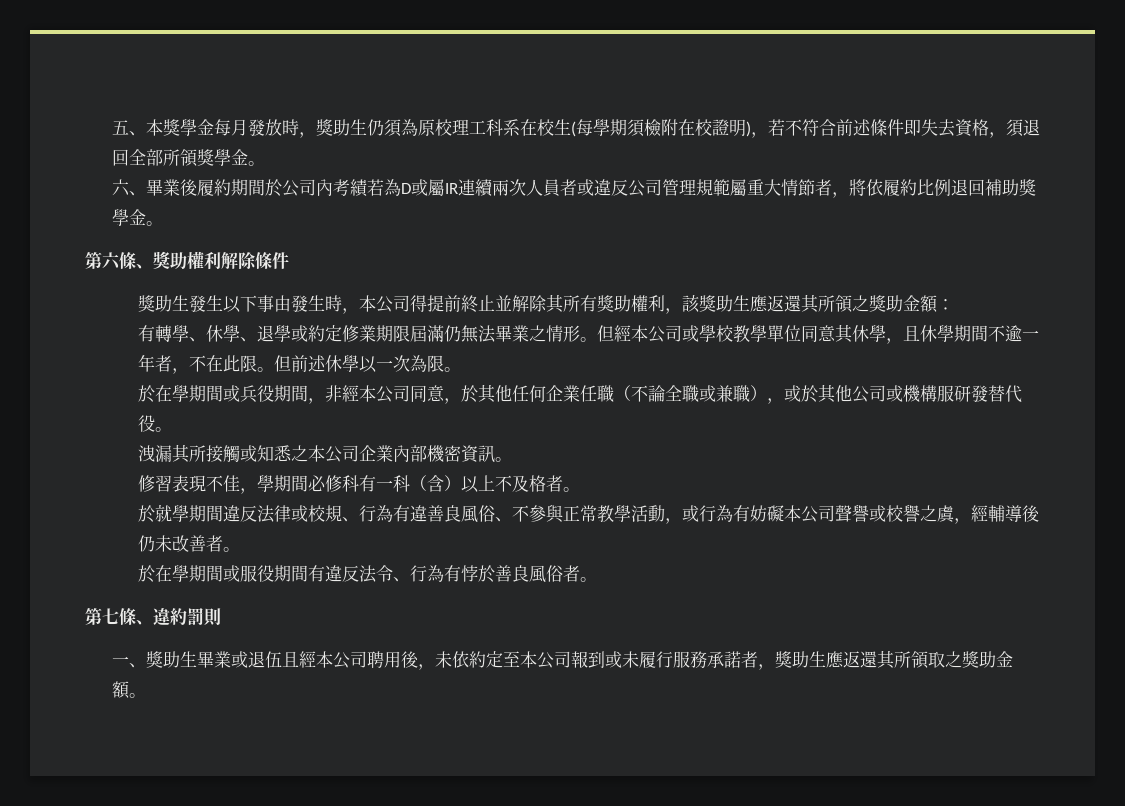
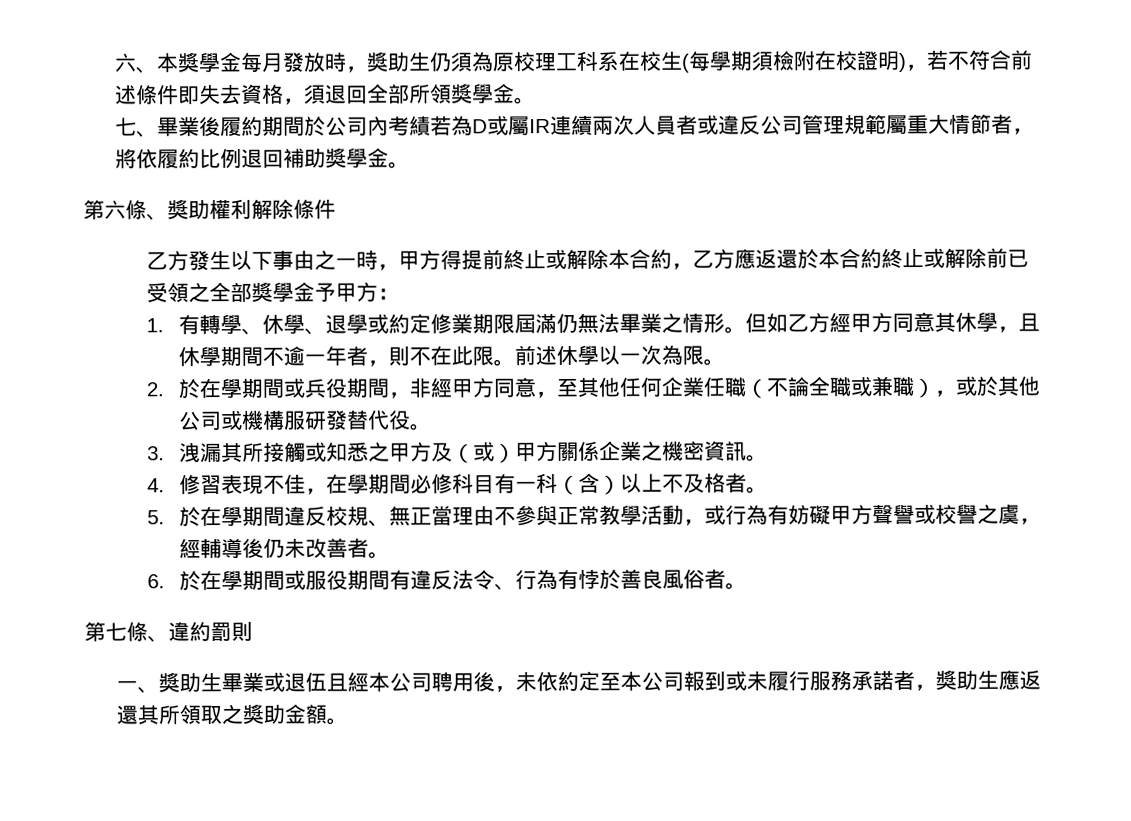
[111,120,129,135] 五 -> [113,53,136,73] 六
[111,179,130,196] 六 -> [114,117,137,137] 七
[138,295,190,312] 獎助生 -> [146,250,190,271] 乙方
[291,294,939,314] 發生時，本公司得提前終止並解除其所有獎助權利，該獎助生應返還其所領之獎助金額 -> [314,247,1030,271] [146,281,379,303] 之一時，甲方得提前終止或解除本合約，乙方應返還於本合約終止或解除前已受領之全部獎學金予甲方
(955, 304) none -> [146,318,165,333] 1.
[614,325,802,343] 經本公司或學校教學單位 -> [766,312,894,334] 如乙方經甲方
(190, 371) none -> [388,346,411,366] 則
[274,355,292,372] 但 -> (516, 363) none
(462, 369) none -> [146,382,165,397] 2.
[359,385,479,404] 本公司同意，於 -> [451,377,579,399] 甲方同意，至
(173, 429) none -> [147,446,166,461] 3.
[308,445,428,463] 本公司企業內部 -> [389,440,664,464] 甲方及（或）甲方關係企業之
(513, 459) none -> [147,478,166,493] 4.
(258, 491) none -> [326,473,349,494] 在
(360, 483) none -> [473,474,496,494] 目
[138,504,173,523] 於就 -> [147,506,223,527] 5.於在
[257,505,513,523] 法律或校規、行為有違善良風俗、 -> [326,505,496,527] 校規、無正當理由
[784,505,836,523] 本公司 -> [830,504,874,526] 甲方
(241, 549) none -> [147,574,166,589] 6.

